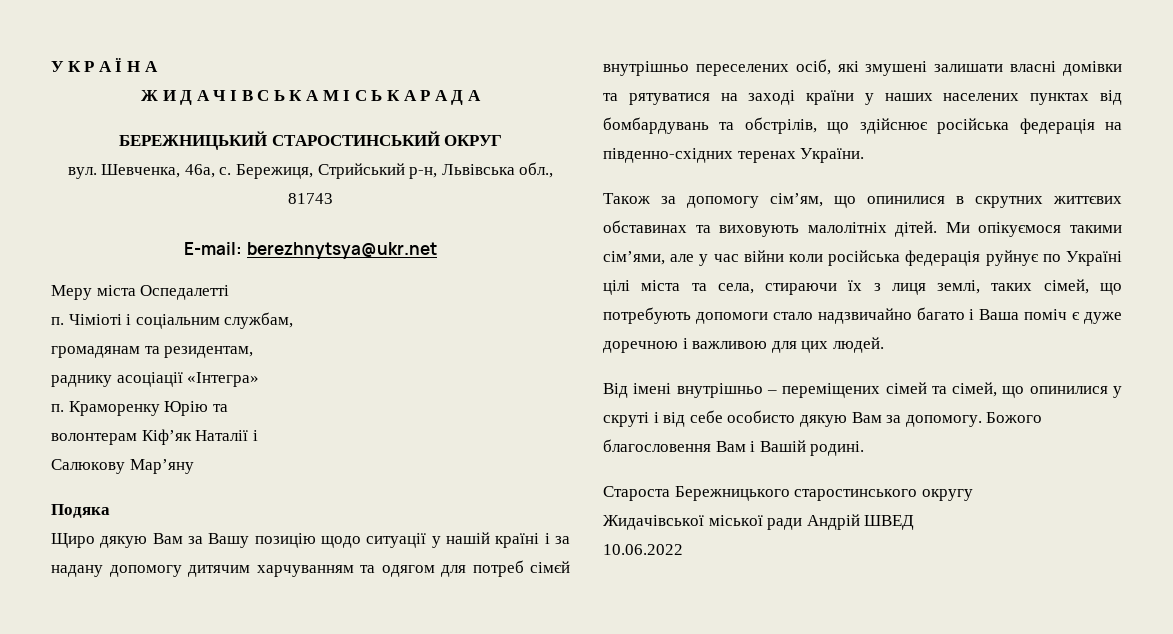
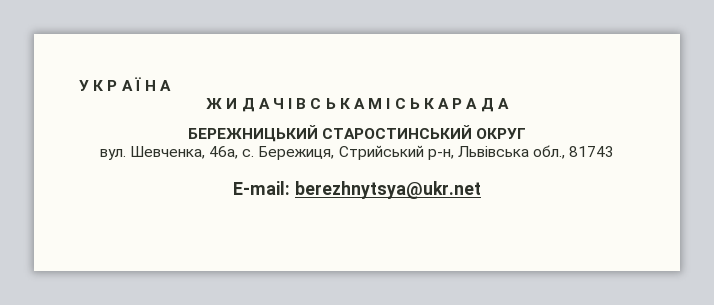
[51,285,230,300] [51,312,294,329] [51,346,254,358] [51,372,260,387] [51,401,228,416] [51,429,258,445] [51,459,194,474] [51,504,110,518] [51,532,570,548] [51,560,570,577] [603,59,1122,76] [603,90,1122,105] [603,117,1122,134] [603,148,865,163] [603,193,1122,208] [603,220,1122,237] [603,250,1122,266] [603,279,1122,295] [603,307,1122,324] [603,337,884,353] [603,382,1122,398] [603,410,1043,427] [603,439,865,456] [603,486,973,501] [603,514,915,530] [603,544,683,555] // Меру міста Оспедалетті // п. Чіміоті і соціальним службам, // громадянам та резидентам, // раднику асоціації «Інтегра» // п. Краморенку Юрію та // волонтерам Кіф’як Наталії і // Салюкову Мар’яну // Подяка // Щиро дякую Вам за Вашу позицію щодо ситуації у нашій країні і за надану допомогу дитячим харчуванням та одягом для потреб сімєй внутрішньо переселених осіб, які змушені залишати власні домівки та рятуватися на заході країни у наших населених пунктах від бомбардувань та обстрілів, що здійснює російська федерація на південно-східних теренах України. // Також за допомогу сім’ям, що опинилися в скрутних життєвих обставинах та виховують малолітніх дітей. Ми опікуємося такими сім’ями, але у час війни коли російська федерація руйнує по Україні цілі міста та села, стираючи їх з лиця землі, таких сімей, що потребують допомоги стало надзвичайно багато і Ваша поміч є дуже доречною і важливою для цих людей. // Від імені внутрішньо – переміщених сімей та сімей, що опинилися у скруті і від себе особисто дякую Вам за допомогу. Божого благословення Вам і Вашій родині. // Староста Бережницького старостинського округу // Жидачівської міської ради Андрій ШВЕД // 10.06.2022 -> (481, 190) none

